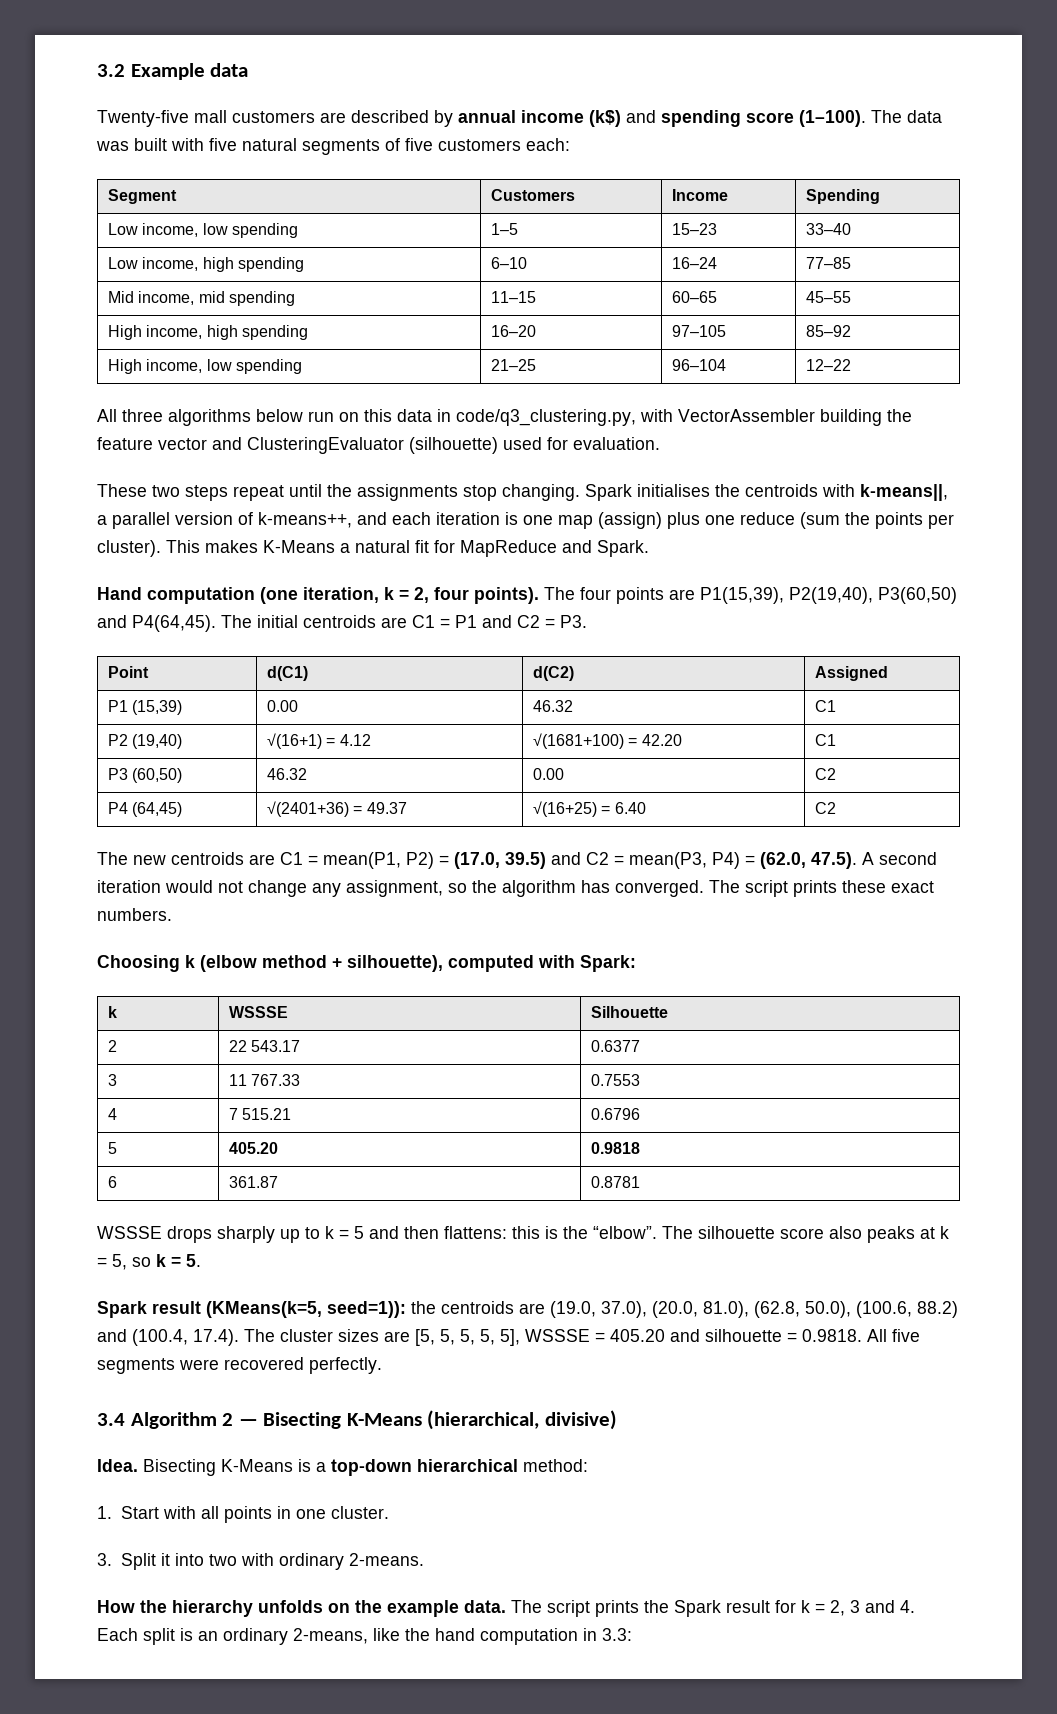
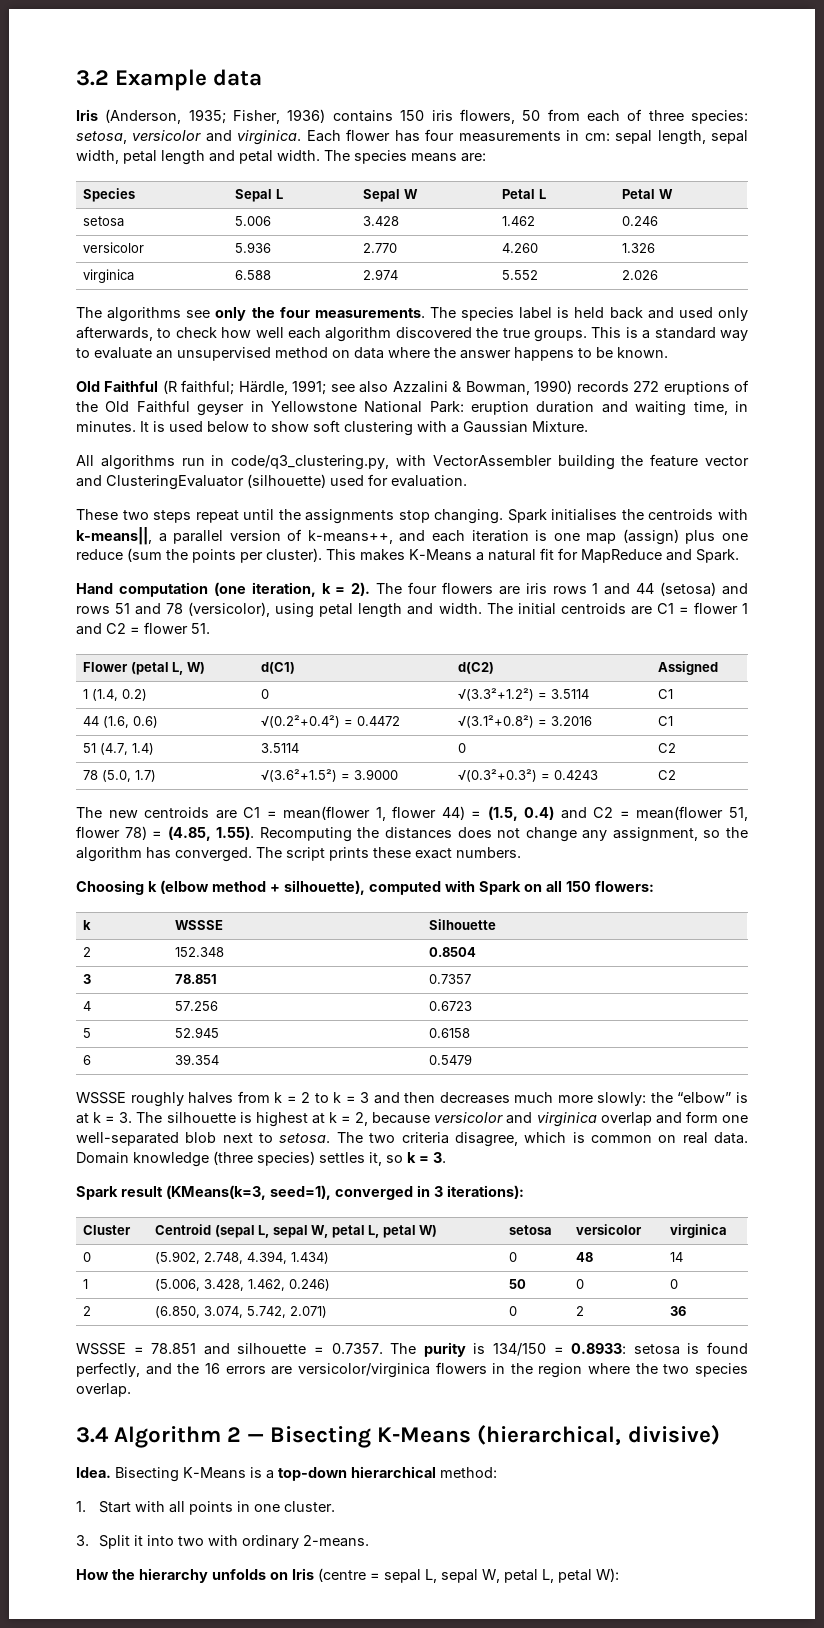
[97,110,942,127] [96,138,570,155] [107,189,177,204] [490,189,575,201] [671,189,728,201] [805,189,880,204] [107,223,298,238] [490,223,518,235] [671,223,717,235] [805,223,851,235] [107,257,304,272] [490,257,527,269] [671,257,717,269] [805,257,851,269] [107,291,295,306] [490,291,536,303] [671,291,717,303] [805,291,851,303] [107,325,308,340] [490,325,536,337] [671,325,726,337] [805,325,851,337] [107,359,302,374] [490,359,536,371] [671,359,726,371] [805,359,851,371] [97,409,432,426] Twenty-five mall customers are described by annual income (k$) and spending score (1–100). The data was built with five natural segments of five customers each: // Segment | Customers | Income | Spending // Low income, low spending | 1–5 | 15–23 | 33–40 // Low income, high spending | 6–10 | 16–24 | 77–85 // Mid income, mid spending | 11–15 | 60–65 | 45–55 // High income, high spending | 16–20 | 97–105 | 85–92 // High income, low spending | 21–25 | 96–104 | 12–22 // All three algorithms below run on this data -> [76,109,748,124] [76,129,748,145] [76,150,486,165] [83,188,136,202] [235,189,283,202] [363,189,418,202] [502,189,546,199] [622,189,673,199] [83,216,125,227] [235,216,272,226] [363,216,400,226] [502,216,536,226] [622,216,659,226] [83,242,145,253] [235,242,272,253] [363,243,398,253] [502,243,539,253] [622,243,656,253] [83,269,135,283] [235,270,272,280] [363,269,399,280] [502,270,539,280] [622,270,659,280] [76,307,748,322] [76,326,748,342] [76,347,668,361] [76,380,749,395] [76,400,748,416] [76,420,588,436] [76,455,205,470] Iris (Anderson, 1935; Fisher, 1936) contains 150 iris flowers, 50 from each of three species: setosa, versicolor and virginica. Each flower has four measurements in cm: sepal length, sepal width, petal length and petal width. The species means are: // Species | Sepal L | Sepal W | Petal L | Petal W // setosa | 5.006 | 3.428 | 1.462 | 0.246 // versicolor | 5.936 | 2.770 | 4.260 | 1.326 // virginica | 6.588 | 2.974 | 5.552 | 2.026 // The algorithms see only the four measurements. The species label is held back and used only afterwards, to check how well each algorithm discovered the true groups. This is a standard way to evaluate an unsupervised method on data where the answer happens to be known. // Old Faithful (R faithful; Härdle, 1991; see also Azzalini & Bowman, 1990) records 272 eruptions of the Old Faithful geyser in Yellowstone National Park: eruption duration and waiting time, in minutes. It is used below to show soft clustering with a Gaussian Mixture. // All algorithms run
[414,587,957,604] [97,615,216,632] 2, four points). The four points are P1(15,39), P2(19,40), P3(60,50) and P4(64,45). -> [351,582,748,596] [76,602,482,618] 2). The four flowers are iris rows 1 and 44 (setosa) and rows 51 and 78 (versicolor), using petal length and width.
[455,615,587,628] [107,666,149,678] [266,666,308,681] [532,666,574,681] [814,666,888,681] [107,700,183,715] [266,700,298,712] [532,700,573,712] [814,700,836,712] [107,734,183,749] [266,733,371,749] [532,733,682,749] [814,734,836,746] [107,768,183,783] [266,768,307,780] [532,768,564,780] [814,768,836,780] [107,802,183,817] [266,801,407,817] [532,801,646,817] P1 and C2 = P3. // Point | d(C1) | d(C2) | Assigned // P1 (15,39) | 0.00 | 46.32 | C1 // P2 (19,40) | √(16+1) = 4.12 | √(1681+100) = 42.20 | C1 // P3 (60,50) | 46.32 | 0.00 | C2 // P4 (64,45) | √(2401+36) = 49.37 | √(16+25) = 6.40 -> [693,602,748,614] [76,622,210,635] [83,662,205,675] [261,662,296,674] [458,662,495,674] [658,661,719,675] [83,689,148,701] [261,689,270,699] [458,688,590,701] [658,689,674,699] [83,716,159,728] [261,715,401,728] [458,715,593,728] [658,716,674,726] [83,743,155,755] [261,743,300,753] [458,743,467,753] [658,743,677,753] [83,770,157,782] [261,769,399,782] [458,769,599,782] flower 1 and C2 = flower 51. // Flower (petal L, W) | d(C1) | d(C2) | Assigned // 1 (1.4, 0.2) | 0 | √(3.3²+1.2²) = 3.5114 | C1 // 44 (1.6, 0.6) | √(0.2²+0.4²) = 0.4472 | √(3.1²+0.8²) = 3.2016 | C1 // 51 (4.7, 1.4) | 3.5114 | 0 | C2 // 78 (5.0, 1.7) | √(3.6²+1.5²) = 3.9000 | √(0.3²+0.3²) = 0.4243
[323,852,937,869] [97,880,213,893] mean(P1, P2) = (17.0, 39.5) and C2 = mean(P3, P4) = (62.0, 47.5). A second iteration would -> [283,806,748,821] [76,826,492,842] mean(flower 1, flower 44) = (1.5, 0.4) and C2 = mean(flower 51, flower 78) = (4.85, 1.55). Recomputing the distances does
[580,955,636,972] Spark: -> [479,881,654,895] Spark on all 150 flowers:
[228,1040,301,1052] [590,1040,640,1052] [107,1074,117,1086] [228,1074,301,1086] [590,1074,640,1086] [107,1108,117,1120] [228,1108,292,1120] [590,1108,640,1120] 22 543.17 | 0.6377 // 3 | 11 767.33 | 0.7553 // 4 | 7 515.21 | 0.6796 -> [175,947,225,957] [429,947,477,957] [83,974,92,984] [175,974,218,984] [429,974,472,984] [83,1001,92,1011] [175,1001,219,1011] [429,1001,473,1011] 152.348 | 0.8504 // 3 | 78.851 | 0.7357 // 4 | 57.256 | 0.6723
[228,1142,278,1154] [590,1142,640,1154] 405.20 | 0.9818 -> [175,1027,220,1038] [429,1028,471,1038] 52.945 | 0.6158
[228,1176,278,1188] [590,1176,640,1188] [97,1226,300,1243] 361.87 | 0.8781 // WSSSE drops sharply up -> [175,1054,220,1065] [429,1054,473,1065] [76,1091,311,1107] 39.354 | 0.5479 // WSSSE roughly halves from k = 2
[354,1226,364,1239] 5 -> [360,1092,370,1103] 3
[444,1226,949,1243] [97,1254,127,1270] flattens: this is the “elbow”. The silhouette score also peaks at k = 5, -> [439,1092,748,1106] [76,1111,748,1127] [76,1132,748,1147] [76,1151,382,1167] decreases much more slowly: the “elbow” is at k = 3. The silhouette is highest at k = 2, because versicolor and virginica overlap and form one well-separated blob next to setosa. The two criteria disagree, which is common on real data. Domain knowledge (three species) settles it,
[186,1254,201,1267] [97,1301,958,1318] [97,1329,520,1346] 5. // Spark result (KMeans(k=5, seed=1)): the centroids are (19.0, 37.0), (20.0, 81.0), (62.8, 50.0), (100.6, 88.2) and (100.4, 17.4). The cluster sizes are [5, 5, 5, 5, 5], -> [433,1152,446,1163] [76,1185,524,1200] [83,1225,132,1235] [155,1224,438,1238] [509,1225,553,1235] [576,1224,643,1235] [670,1224,728,1238] [83,1252,92,1262] [155,1251,330,1264] [509,1252,518,1262] [576,1252,594,1262] [670,1252,684,1262] [83,1279,89,1289] [155,1279,331,1291] [509,1279,527,1289] [576,1279,585,1289] [670,1279,679,1289] [83,1306,92,1316] [155,1306,328,1318] [509,1306,518,1316] [576,1306,585,1316] [670,1306,687,1316] 3. // Spark result (KMeans(k=3, seed=1), converged in 3 iterations): // Cluster | Centroid (sepal L, sepal W, petal L, petal W) | setosa | versicolor | virginica // 0 | (5.902, 2.748, 4.394, 1.434) | 0 | 48 | 14 // 1 | (5.006, 3.428, 1.462, 0.246) | 50 | 0 | 0 // 2 | (6.850, 3.074, 5.742, 2.071) | 0 | 2 | 36 //
[610,1329,665,1342] 405.20 -> [151,1343,197,1354] 78.851
[802,1329,920,1342] [97,1357,382,1374] 0.9818. All five segments were recovered perfectly. -> [331,1342,749,1357] [76,1362,748,1378] [76,1383,131,1397] 0.7357. The purity is 134/150 = 0.8933: setosa is found perfectly, and the 16 errors are versicolor/virginica flowers in the region where the two species overlap.
[355,1600,915,1617] [97,1628,632,1645] the example data. The script prints the Spark result for k = 2, 3 and 4. Each split is an ordinary 2-means, like the hand computation in 3.3: -> [292,1568,619,1583] Iris (centre = sepal L, sepal W, petal L, petal W):

